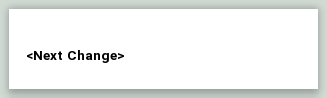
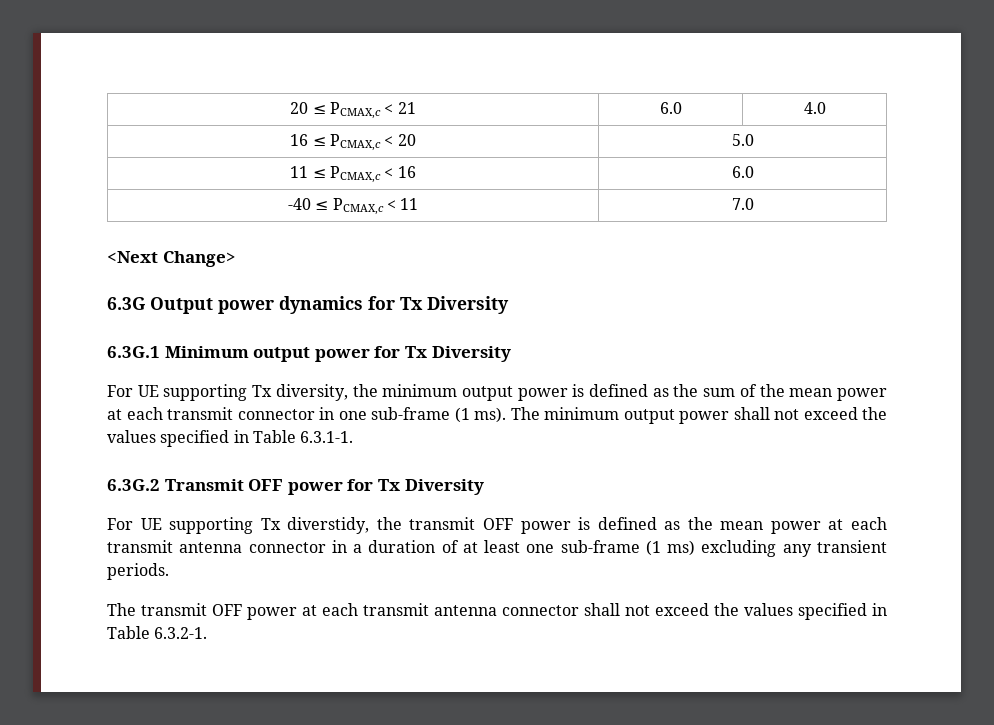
[26,50,125,63] <Next Change> -> [290,102,416,119] [659,102,682,114] [803,102,826,114] [290,134,416,151] [731,134,754,146] [290,166,416,183] [731,166,754,178] [287,198,419,215] [731,198,754,210] [107,251,236,267] [107,296,509,314] [107,346,511,362] [107,384,888,401] [107,407,887,424] [107,430,354,447] [107,479,484,495] [107,517,887,534] [107,540,887,557] [107,563,169,580] [107,603,887,620] [107,626,208,639] 20 ≤ PCMAX,c < 21 | 6.0 | 4.0 // 16 ≤ PCMAX,c < 20 | 5.0 // 11 ≤ PCMAX,c < 16 | 6.0 // -40 ≤ PCMAX,c < 11 | 7.0 // <Next Change> // 6.3G Output power dynamics for Tx Diversity // 6.3G.1 Minimum output power for Tx Diversity // For UE supporting Tx diversity, the minimum output power is defined as the sum of the mean power at each transmit connector in one sub-frame (1 ms). The minimum output power shall not exceed the values specified in Table 6.3.1-1. // 6.3G.2 Transmit OFF power for Tx Diversity // For UE supporting Tx diverstidy, the transmit OFF power is defined as the mean power at each transmit antenna connector in a duration of at least one sub-frame (1 ms) excluding any transient periods. // The transmit OFF power at each transmit antenna connector shall not exceed the values specified in Table 6.3.2-1.

